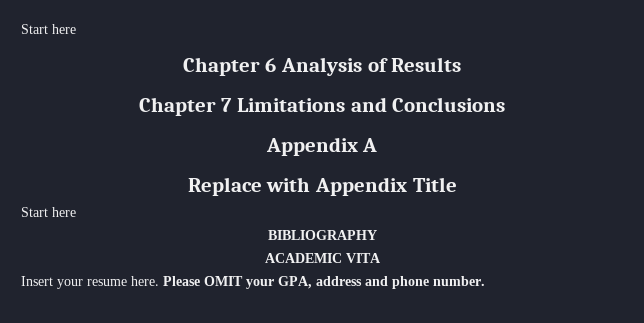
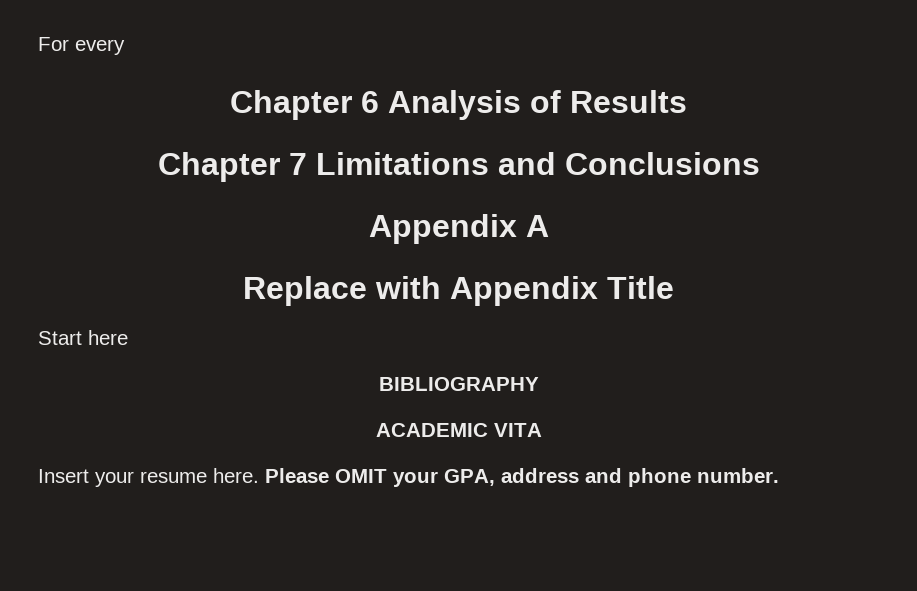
[21,24,76,34] Start here -> [38,37,125,55] For every

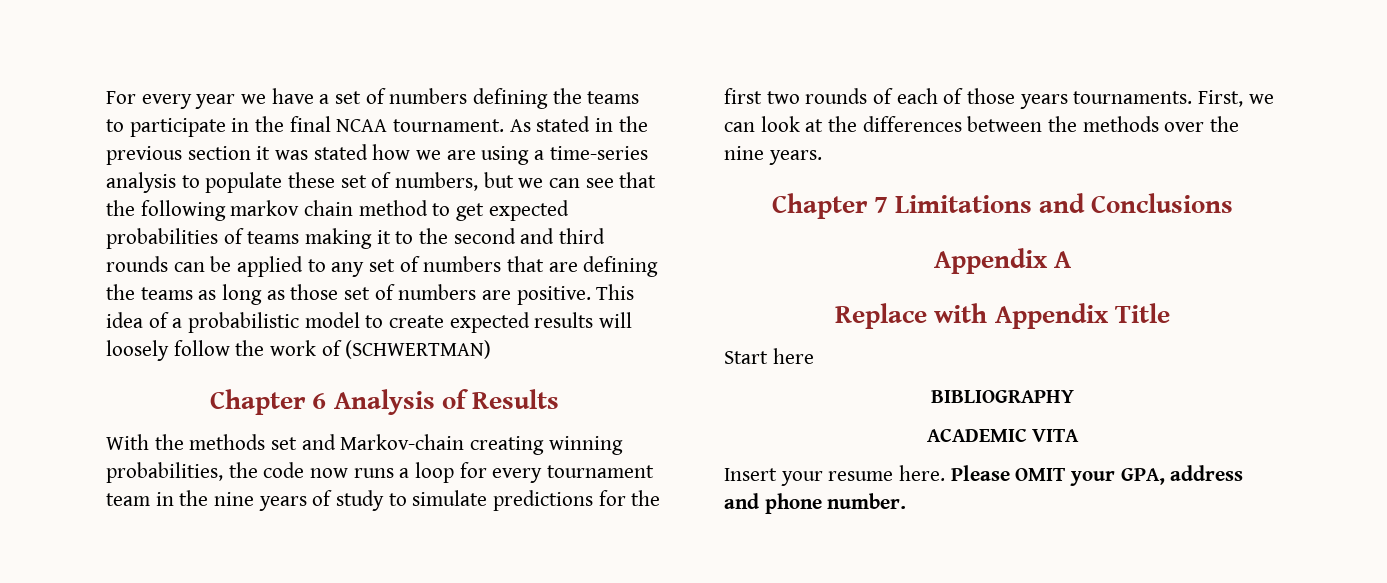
(125, 47) none -> [195,88,640,109] [106,116,648,137] [106,144,648,165] [106,172,657,193] [106,200,569,221] [106,228,606,249] [106,256,659,277] [106,284,635,305] [106,312,633,333] [106,340,492,361] year we have a set of numbers defining the teams to participate in the final NCAA tournament. As stated in the previous section it was stated how we are using a time-series analysis to populate these set of numbers, but we can see that the following markov chain method to get expected probabilities of teams making it to the second and third rounds can be applied to any set of numbers that are defining the teams as long as those set of numbers are positive. This idea of a probabilistic model to create expected results will loosely follow the work of (SCHWERTMAN)
(687, 101) none -> [106,434,623,455] [106,462,655,483] [106,490,661,511] [724,88,1274,109] [724,116,1240,132] [724,146,822,165] // With the methods set and Markov-chain creating winning probabilities, the code now runs a loop for every tournament team in the nine years of study to simulate predictions for the first two rounds of each of those years tournaments. First, we can look at the differences between the methods over the nine years.

